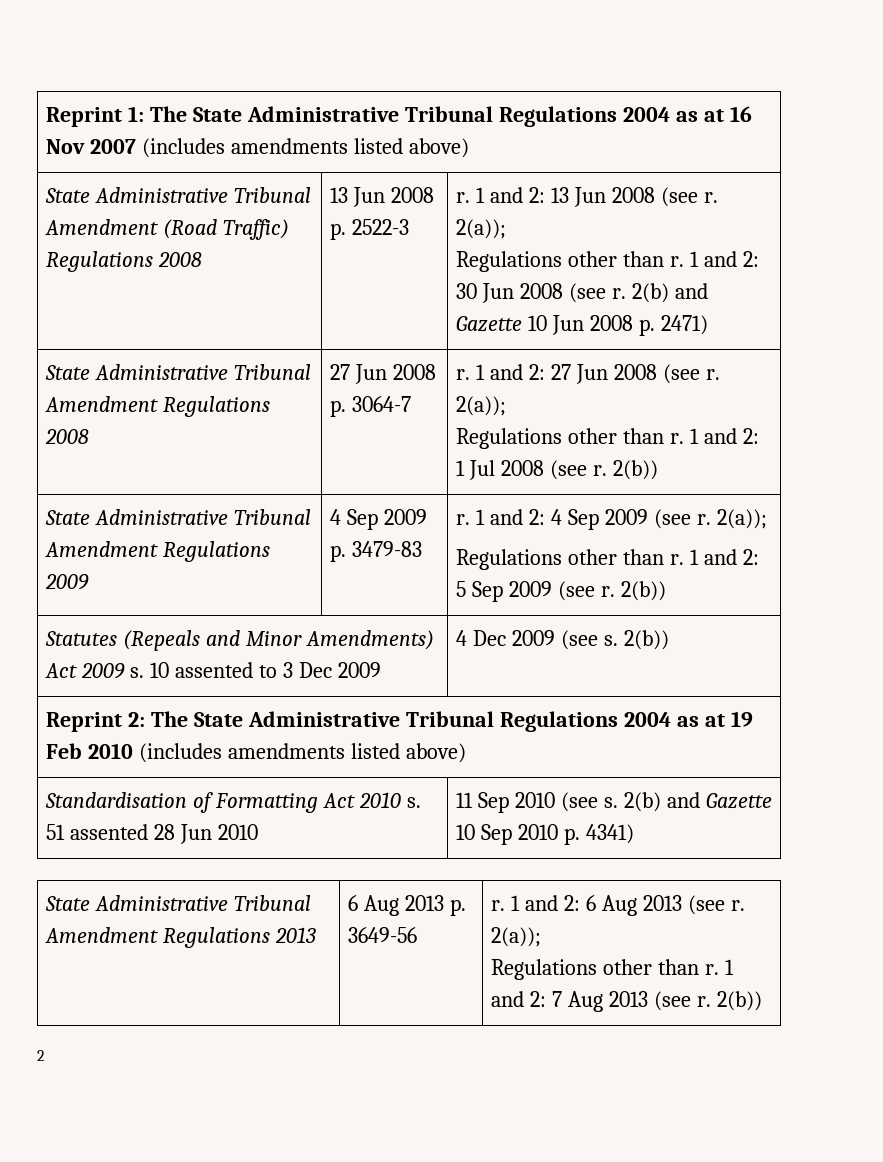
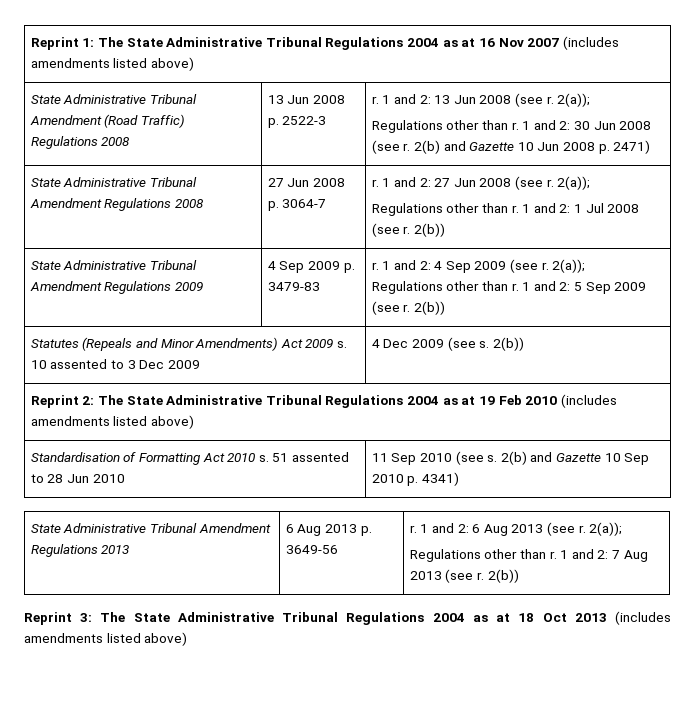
(149, 832) none -> [30,474,44,483] to
[37,1050,45,1061] 2 -> [24,611,672,625] [24,632,188,646] Reprint 3: The State Administrative Tribunal Regulations 2004 as at 18 Oct 2013 (includes amendments listed above)

